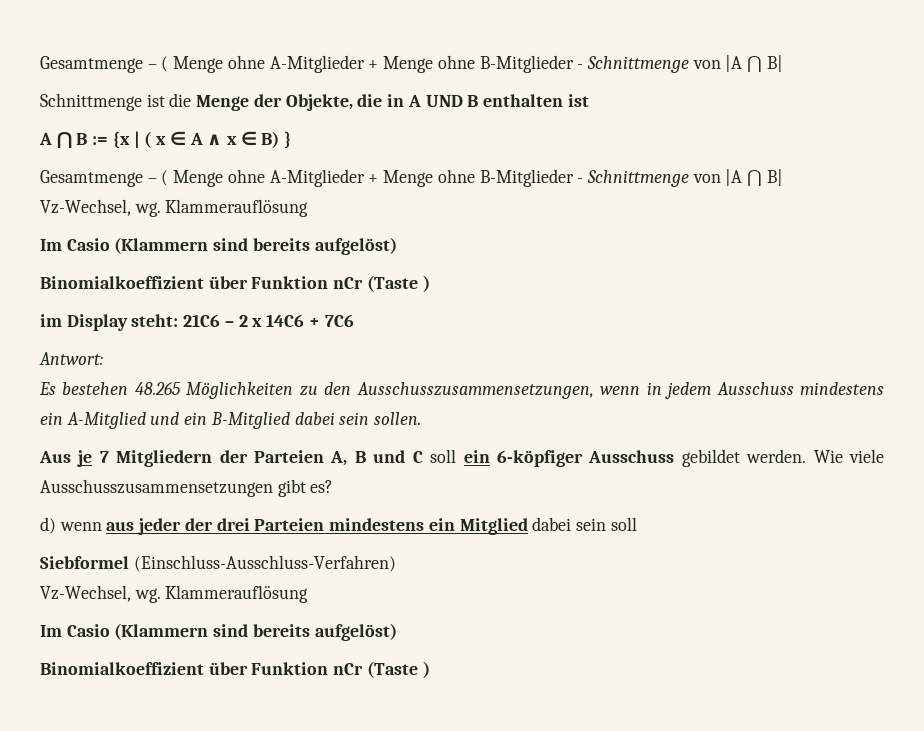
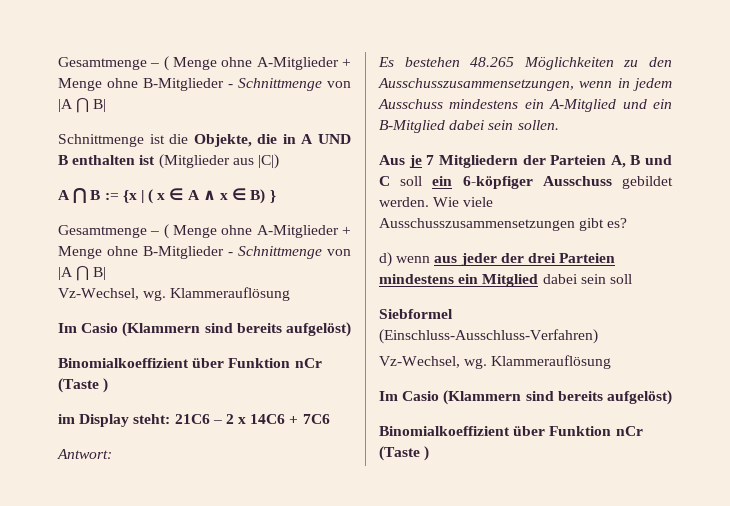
[196,94,282,111] Menge der -> (189, 139) none
(589, 100) none -> [158,154,279,169] (Mitglieder aus |C|)

